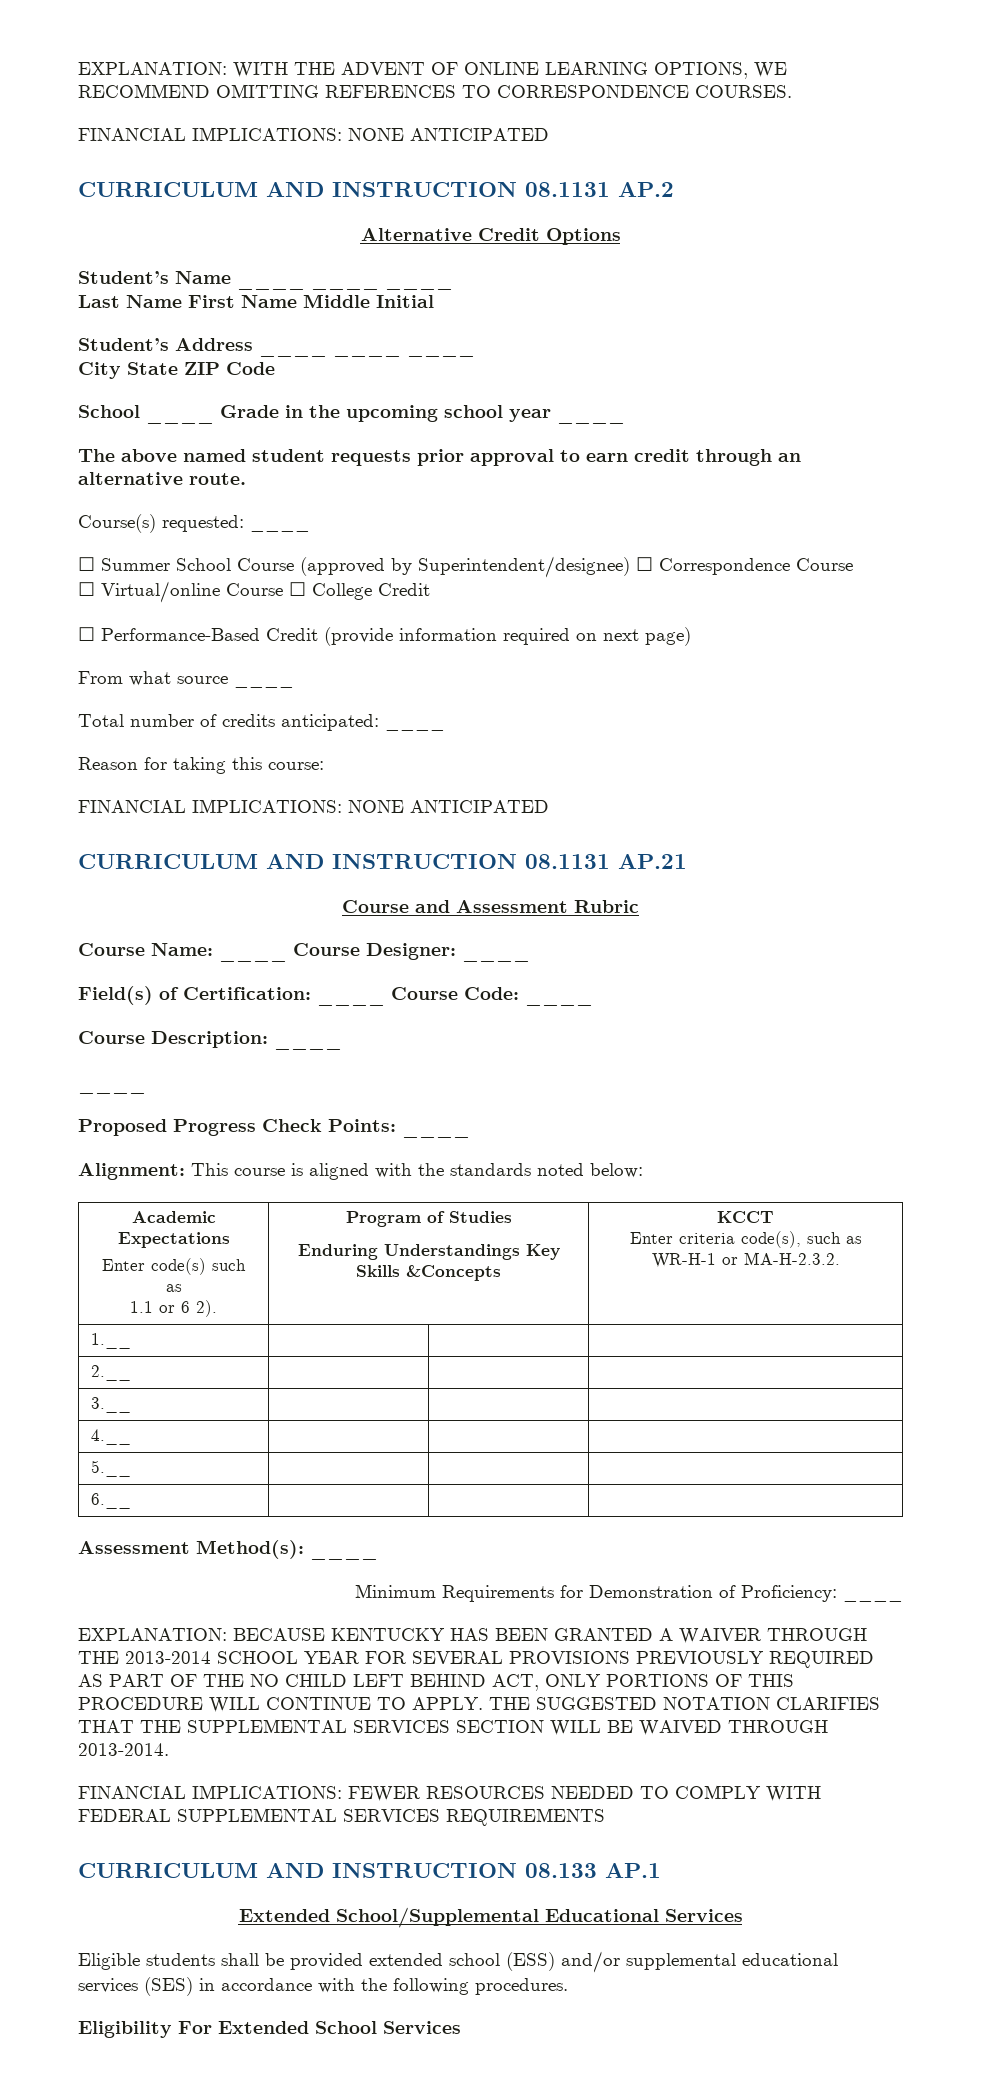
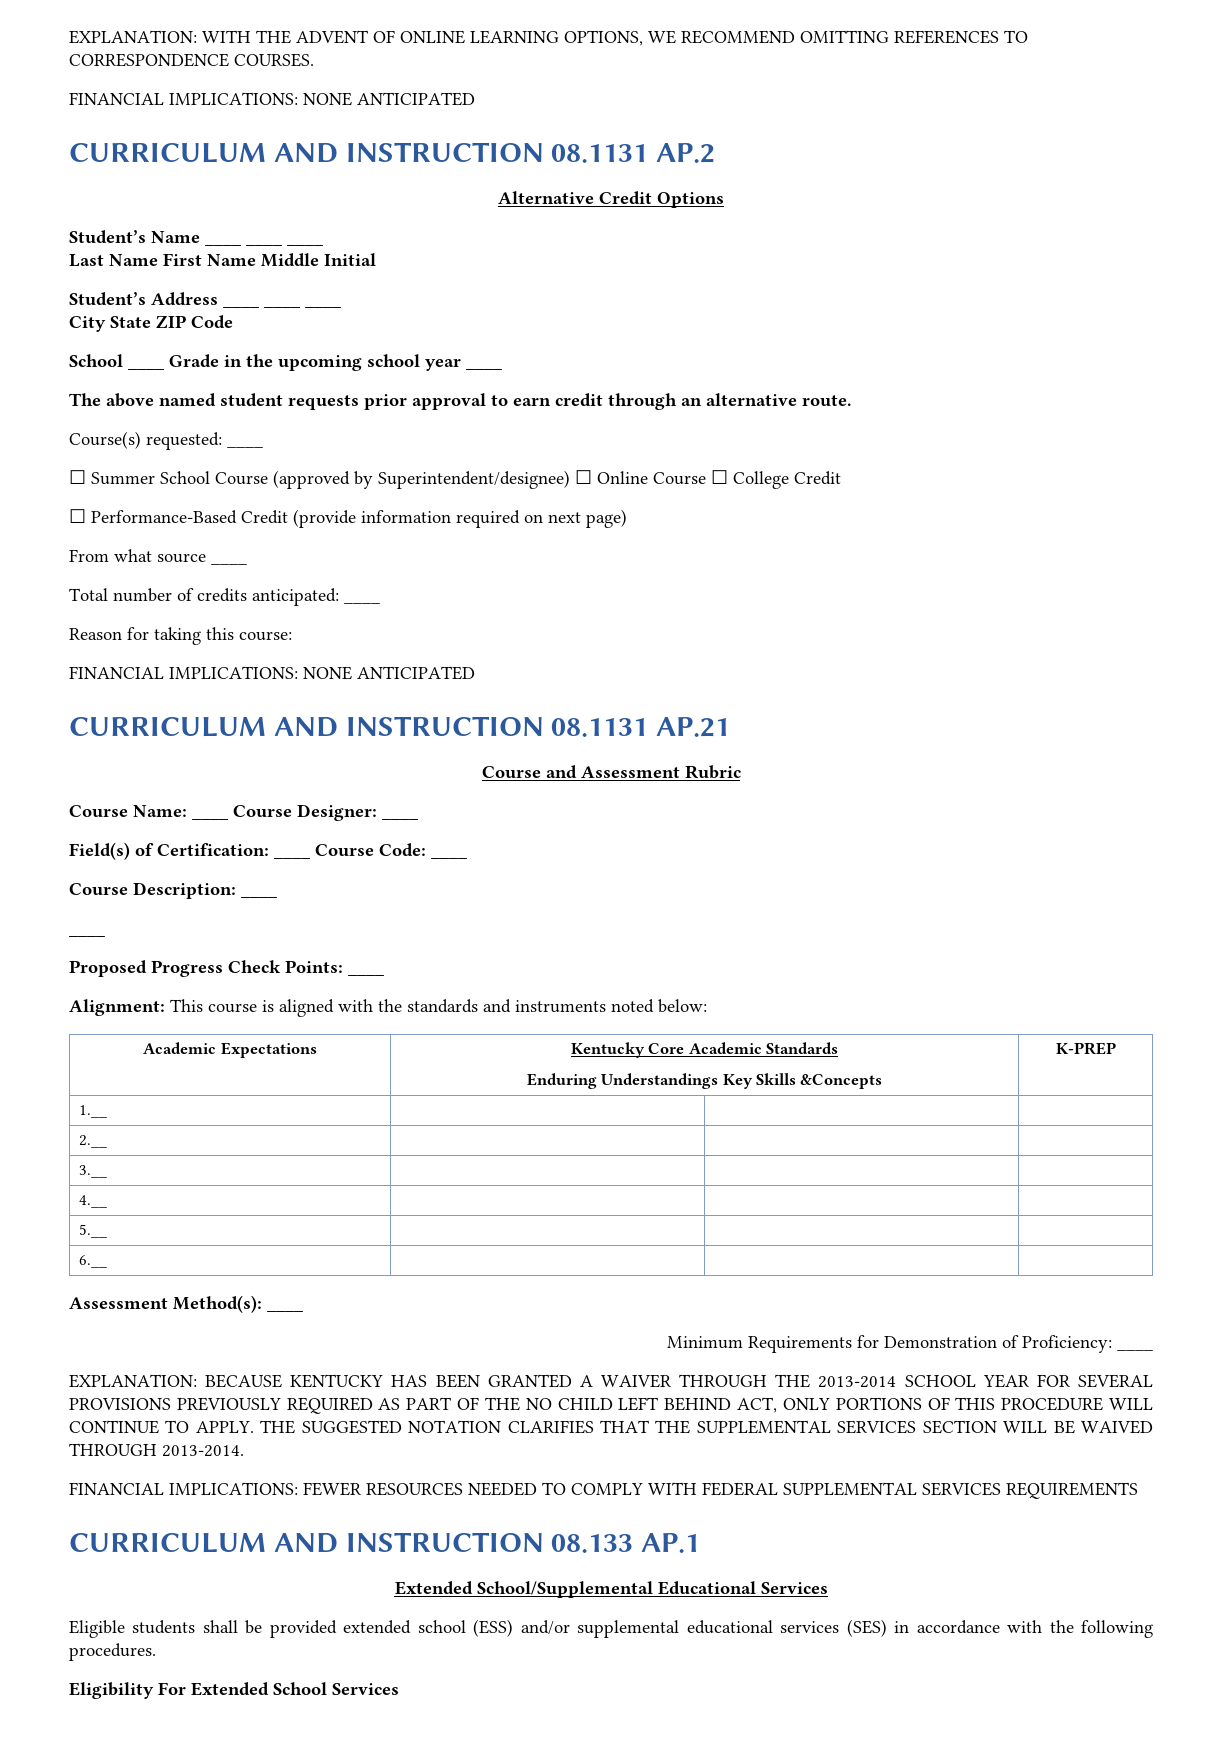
[659,558,853,575] [78,581,220,603] Correspondence Course // ☐ Virtual/online -> [597,471,648,484] Online
(531, 1169) none -> [483,999,606,1013] and instruments
[102,1258,246,1275] [165,1284,182,1292] [130,1300,217,1317] [345,1211,512,1227] // Enter code(s) such as // 1.1 or 6 2). | Program of Studies -> [570,1042,839,1058] | Kentucky Core Academic Standards
[717,1211,774,1223] [629,1231,862,1248] [651,1252,840,1268] KCCT // Enter criteria code(s), such as WR-H-1 or MA-H-2.3.2. -> [1055,1042,1116,1055] K-PREP

